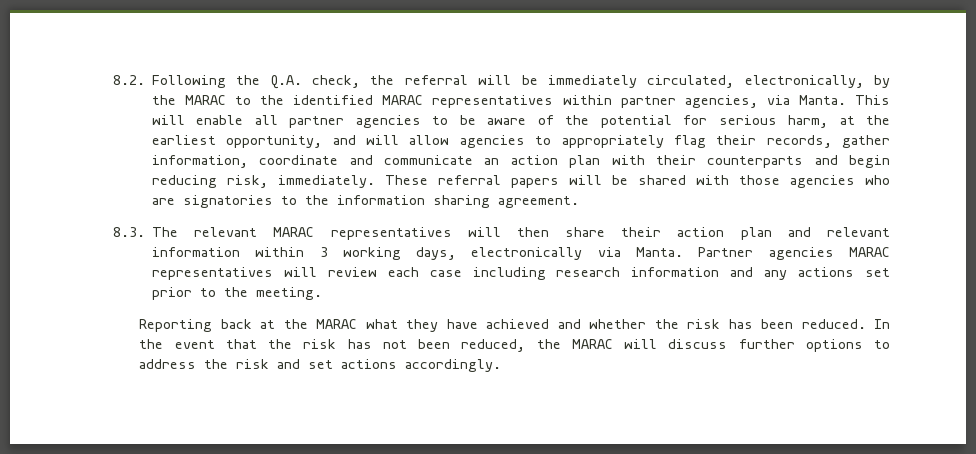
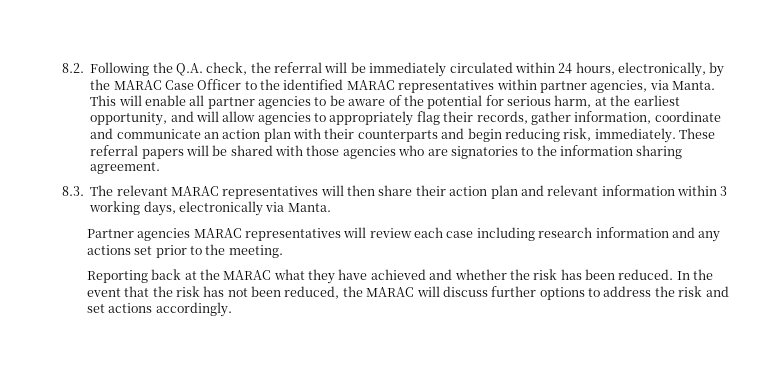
[647,75,735,88] circulated, -> [449,62,615,75] circulated within 24 hours,
(227, 100) none -> [164,79,242,90] Case Officer
(684, 252) none -> (331, 207) //

